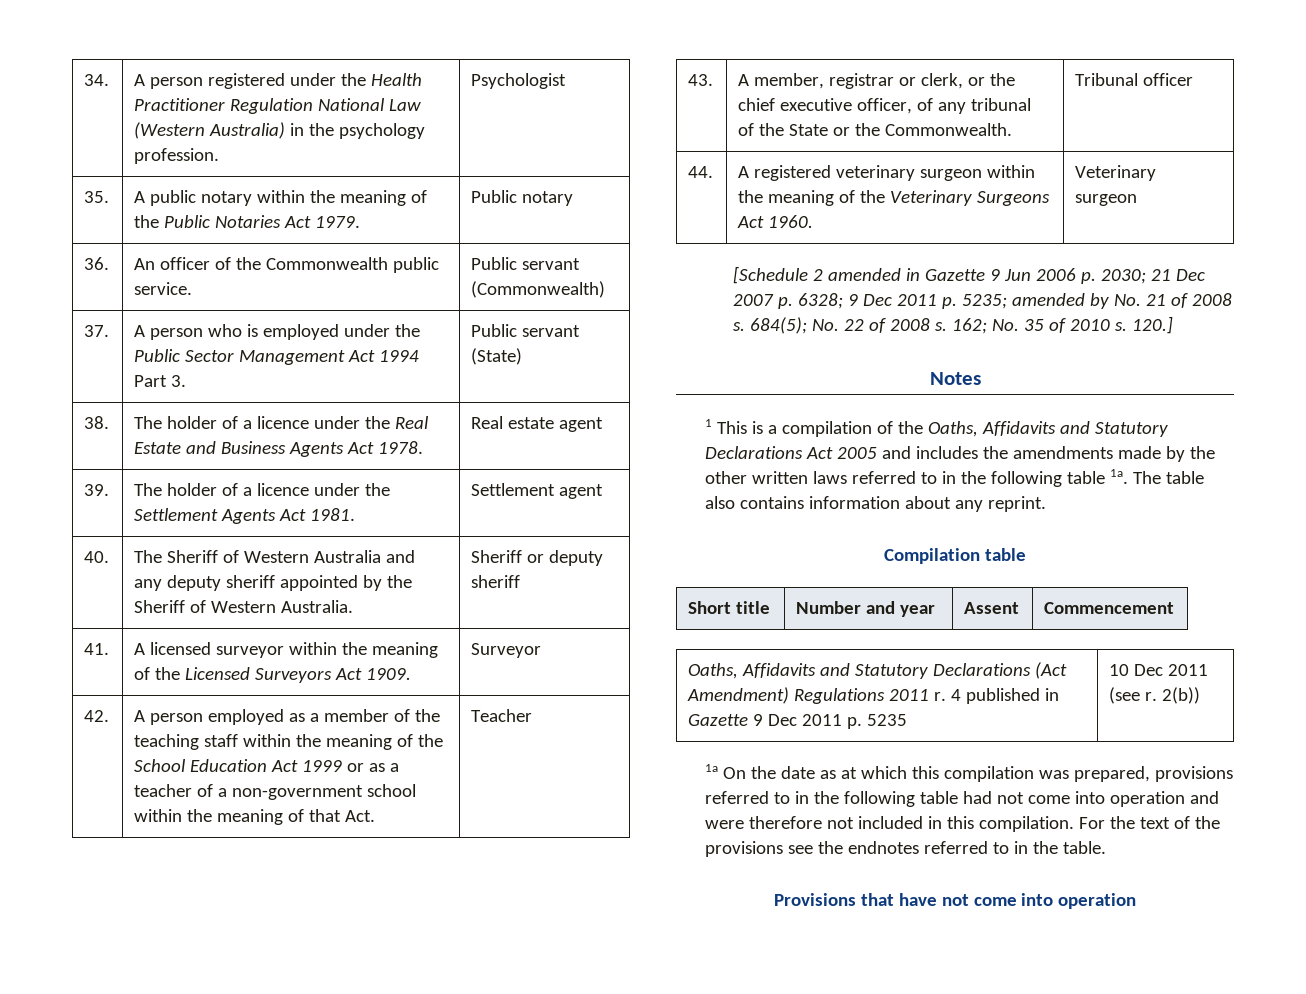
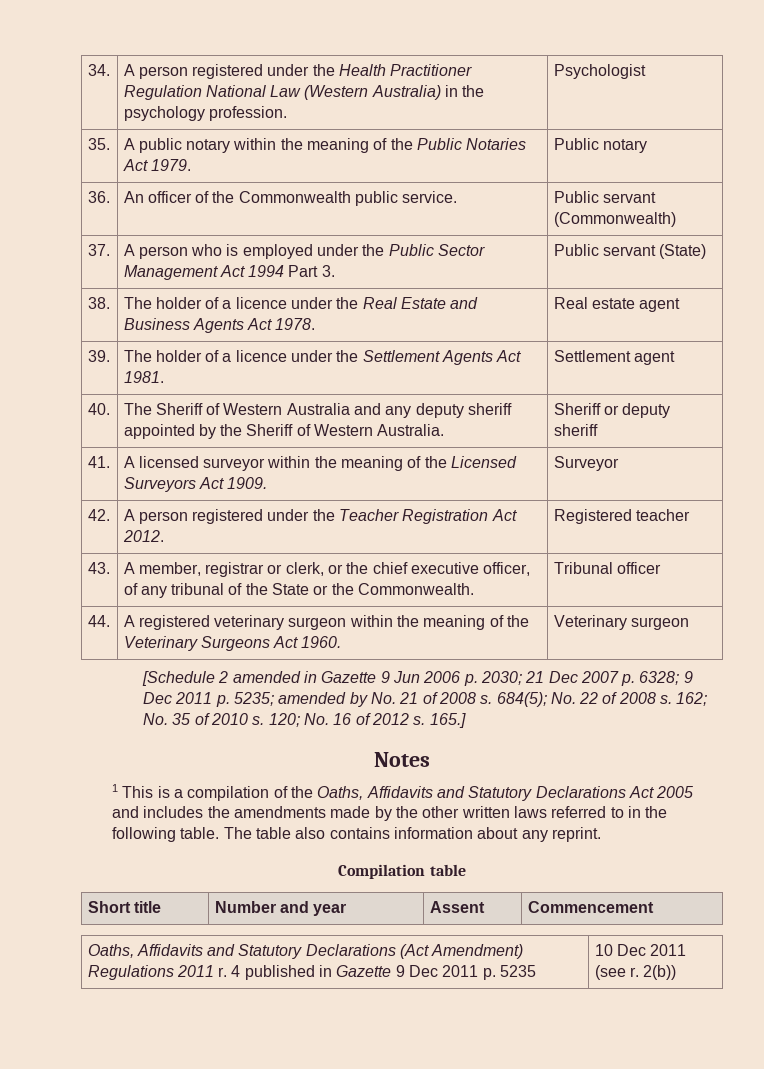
[208,709,441,725] [134,734,444,750] [134,759,400,772] [134,784,417,800] [134,809,376,825] [471,709,533,722] employed as a member of the teaching staff within the meaning of the School Education Act 1999 or as a teacher of a non-government school within the meaning of that Act. | Teacher -> [192,509,517,524] [122,530,164,542] [553,509,690,524] registered under the Teacher Registration Act 2012. | Registered teacher
[1132,316,1174,334] 120.] -> [268,713,466,728] 120; No. 16 of 2012 s. 165.]
[1066,469,1128,484] table 1a. -> [180,827,220,839] table.
[704,764,1233,782] [704,791,1219,807] [704,816,1220,832] [704,841,1106,857] [773,893,1137,909] // 1a On the date as at which this compilation was prepared, provisions referred to in the following table had not come into operation and were therefore not included in this compilation. For the text of the provisions see the endnotes referred to in the table. // Provisions that have not come into operation -> (677, 972) none

